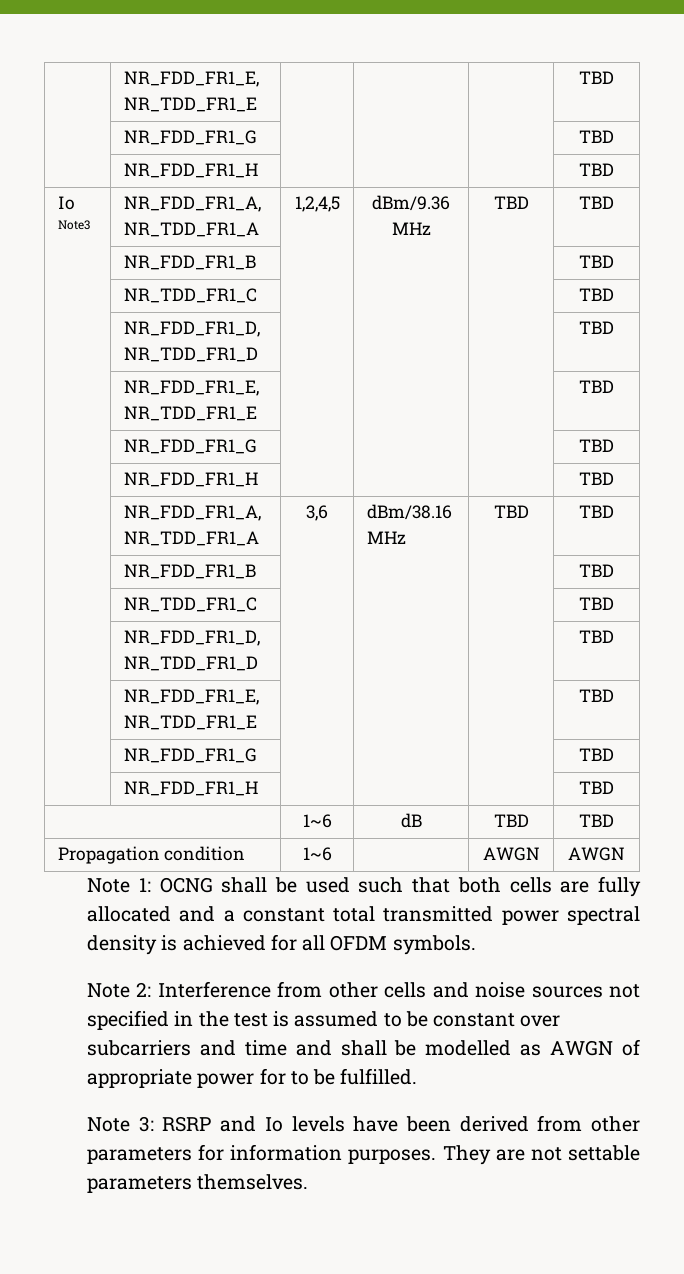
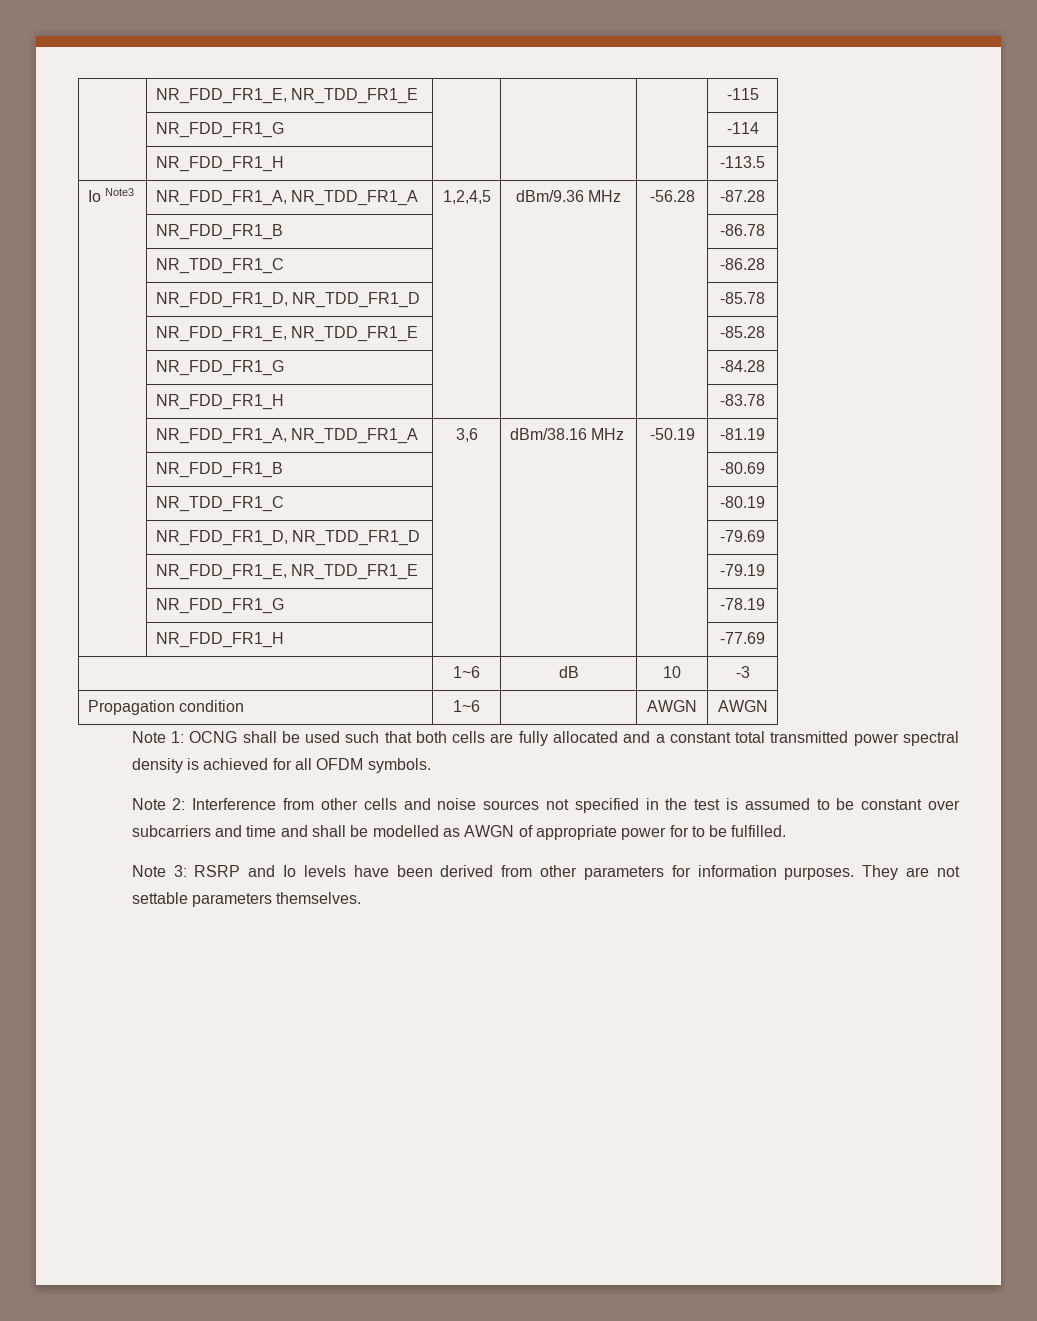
[123,71,259,87] [123,97,257,112] [579,71,614,84] [123,130,257,145] [579,130,614,143] [123,163,258,178] [579,163,614,176] | NR_FDD_FR1_E, NR_TDD_FR1_E | | | | TBD // | NR_FDD_FR1_G | | | | TBD // | NR_FDD_FR1_H | | | | TBD -> [155,88,419,104] [726,88,759,100] [155,122,284,138] [726,122,759,134] [155,156,284,172] [720,156,765,168] | NR_FDD_FR1_E, NR_TDD_FR1_E | | | | -115 // | NR_FDD_FR1_G | | | | -114 // | NR_FDD_FR1_H | | | | -113.5
[493,196,529,209] [579,196,614,209] [123,255,256,270] [579,255,614,268] [123,288,257,303] [579,288,614,301] [123,321,260,337] [123,347,258,362] [579,321,614,334] [123,380,259,396] [123,406,257,421] [579,380,614,393] [123,439,257,454] [579,439,614,452] [123,472,258,487] [579,472,614,485] TBD | TBD // | NR_FDD_FR1_B | | | | TBD // | NR_TDD_FR1_C | | | | TBD // | NR_FDD_FR1_D, NR_TDD_FR1_D | | | | TBD // | NR_FDD_FR1_E, NR_TDD_FR1_E | | | | TBD // | NR_FDD_FR1_G | | | | TBD // | NR_FDD_FR1_H | | | | TBD -> [649,190,695,202] [720,190,765,202] [155,224,283,240] [720,224,765,236] [155,258,284,274] [720,258,765,270] [155,292,421,308] [720,292,765,304] [155,326,419,342] [720,326,765,338] [155,360,284,376] [720,360,765,372] [155,394,284,410] [720,394,765,406] -56.28 | -87.28 // | NR_FDD_FR1_B | | | | -86.78 // | NR_TDD_FR1_C | | | | -86.28 // | NR_FDD_FR1_D, NR_TDD_FR1_D | | | | -85.78 // | NR_FDD_FR1_E, NR_TDD_FR1_E | | | | -85.28 // | NR_FDD_FR1_G | | | | -84.28 // | NR_FDD_FR1_H | | | | -83.78
[493,505,529,518] [579,505,614,518] [123,564,256,579] [579,564,614,577] [123,597,257,612] [579,597,614,610] [123,630,260,646] [123,656,258,671] [579,630,614,643] [123,689,259,705] [123,715,257,730] [579,689,614,702] [123,748,257,763] [579,748,614,761] [123,781,258,796] [579,781,614,794] TBD | TBD // | NR_FDD_FR1_B | | | | TBD // | NR_TDD_FR1_C | | | | TBD // | NR_FDD_FR1_D, NR_TDD_FR1_D | | | | TBD // | NR_FDD_FR1_E, NR_TDD_FR1_E | | | | TBD // | NR_FDD_FR1_G | | | | TBD // | NR_FDD_FR1_H | | | | TBD -> [649,428,695,440] [720,428,765,440] [155,462,283,478] [720,462,765,474] [155,496,284,512] [720,496,765,508] [155,530,421,546] [720,530,765,542] [155,564,419,580] [720,564,765,576] [155,598,284,614] [720,598,765,610] [155,632,284,648] [720,632,765,644] -50.19 | -81.19 // | NR_FDD_FR1_B | | | | -80.69 // | NR_TDD_FR1_C | | | | -80.19 // | NR_FDD_FR1_D, NR_TDD_FR1_D | | | | -79.69 // | NR_FDD_FR1_E, NR_TDD_FR1_E | | | | -79.19 // | NR_FDD_FR1_G | | | | -78.19 // | NR_FDD_FR1_H | | | | -77.69
[493,814,529,827] [579,814,614,827] TBD | TBD -> [663,666,681,678] [735,666,750,678] 10 | -3

